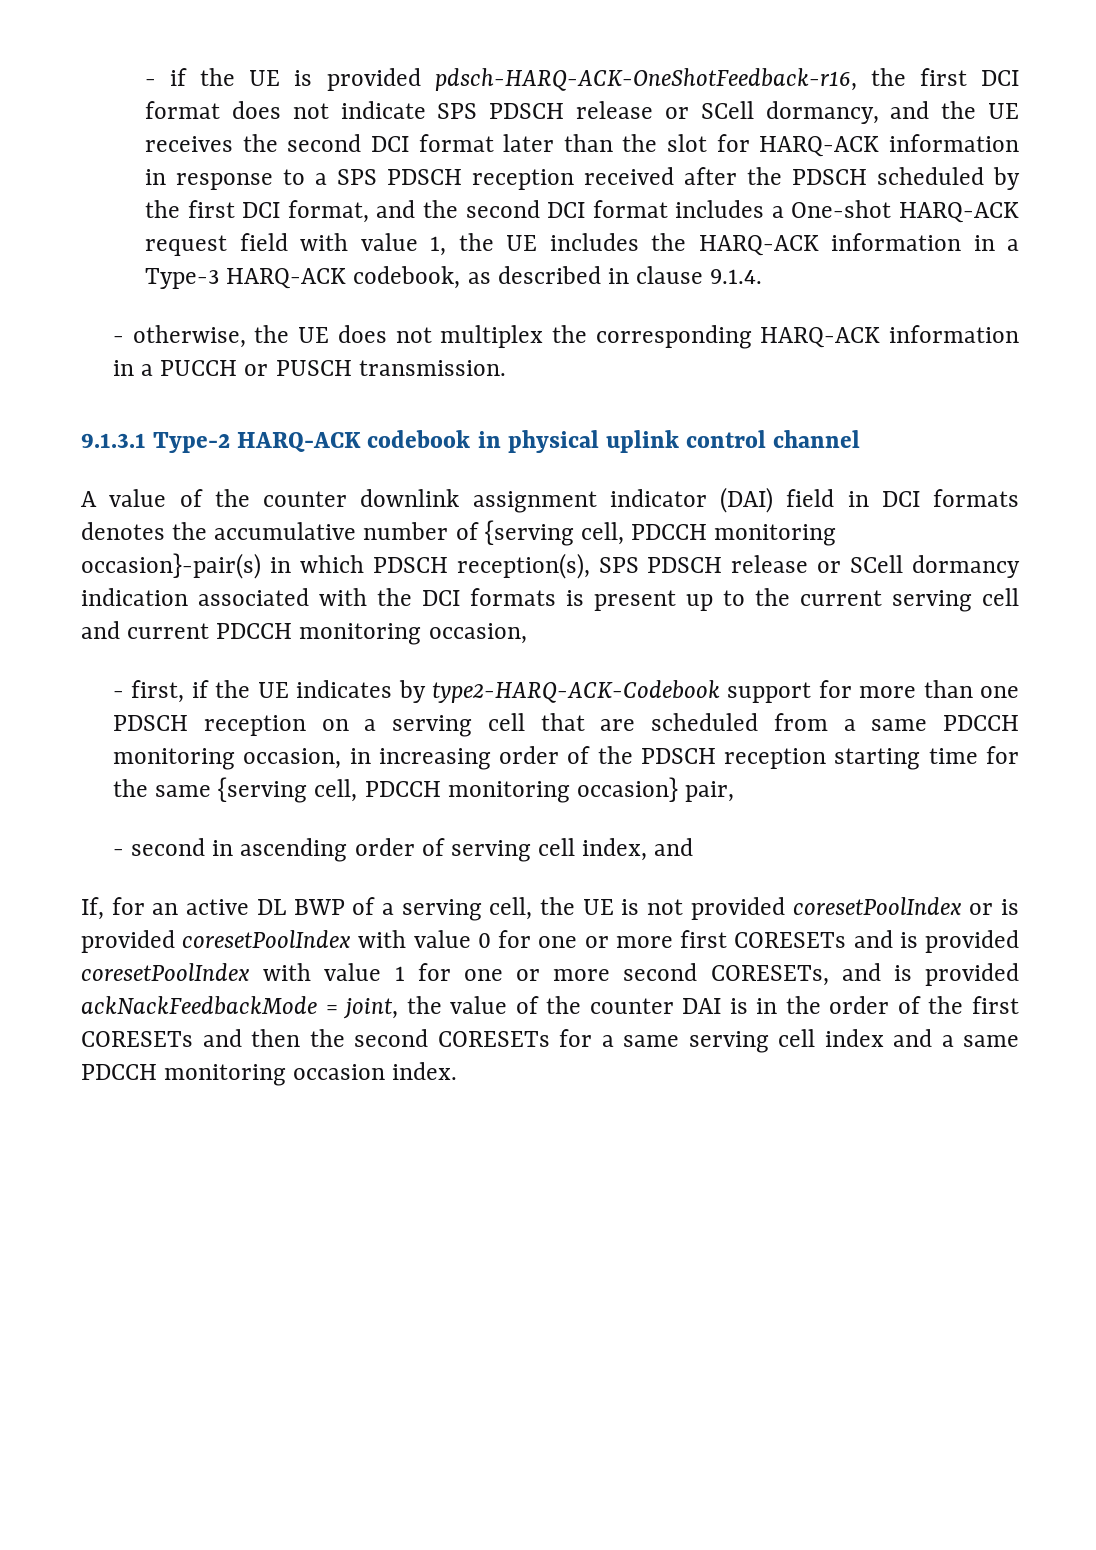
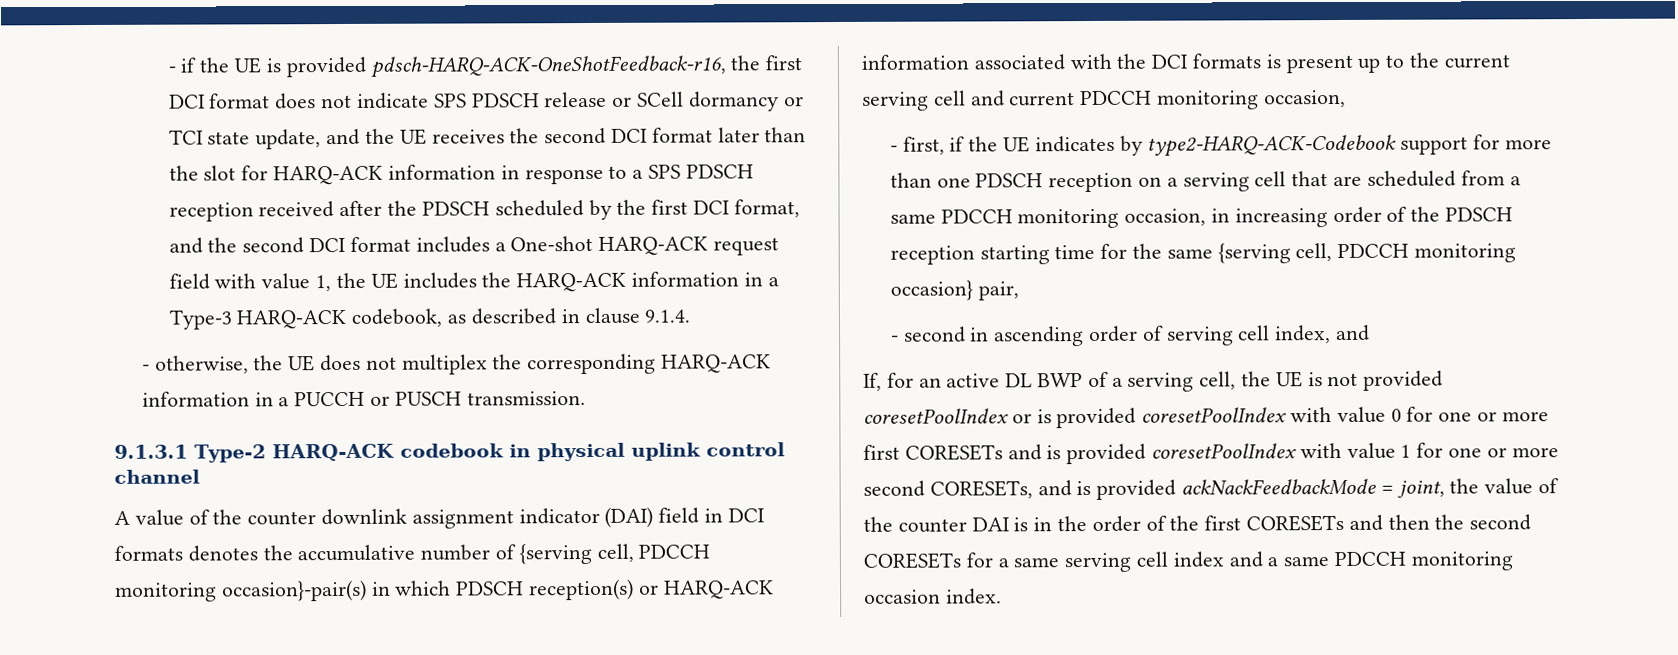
[765,101,879,124] dormancy, -> [688,91,804,112] [168,129,322,150] dormancy or TCI state update,
[456,553,1020,579] [81,588,188,606] reception(s), SPS PDSCH release or SCell dormancy indication -> [529,578,774,601] [861,54,969,70] reception(s) or HARQ-ACK information

